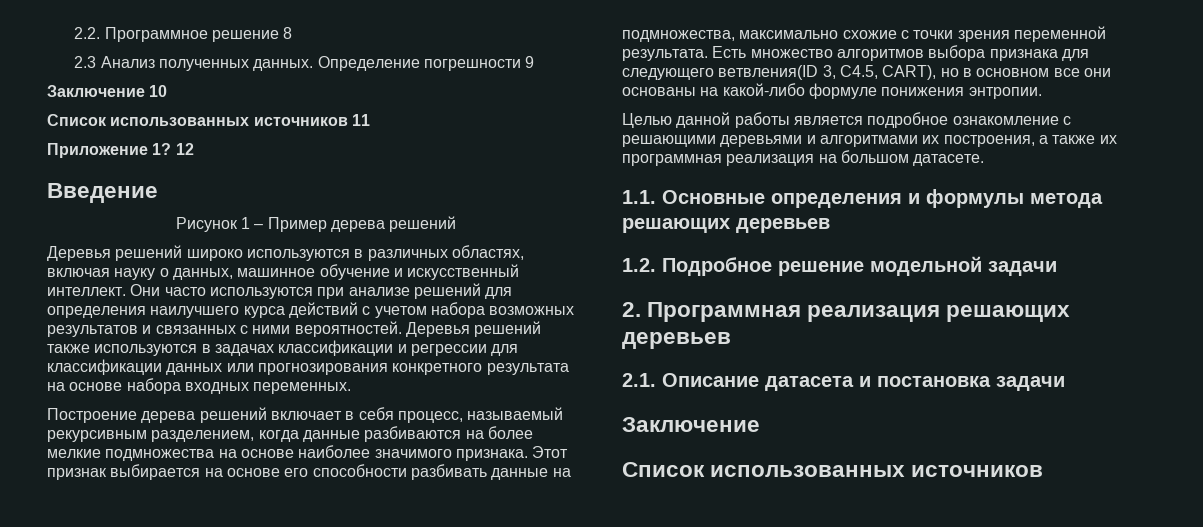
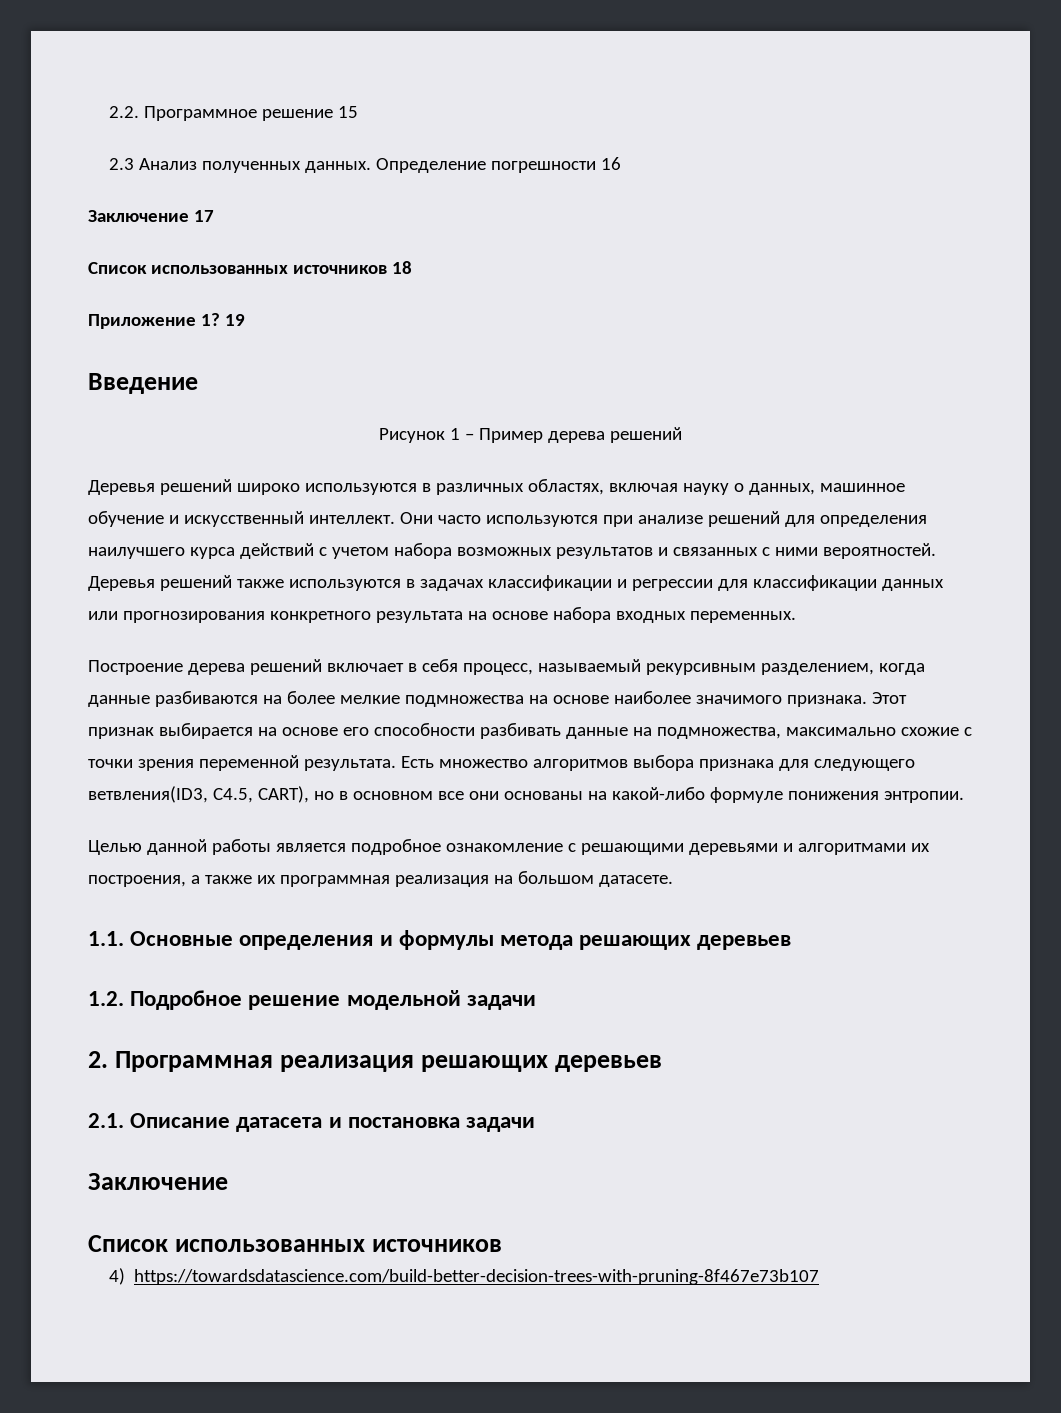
[283,27,293,39] 8 -> [337,106,358,118] 15
[525,56,535,68] [47,85,168,97] [47,114,370,126] 9 // Заключение 10 // Список использованных источников 11 -> [600,157,621,170] [88,210,214,222] [88,261,412,274] 16 // Заключение 17 // Список использованных источников 18
[175,143,194,155] 12 -> [224,314,245,326] 19
[718,65,836,80] ветвления(ID 3, -> [88,786,208,803] ветвления(ID3,
(1044, 471) none -> [108,1268,820,1285] // 4) https://towardsdatascience.com/build-better-decision-trees-with-pruning-8f467e73b107

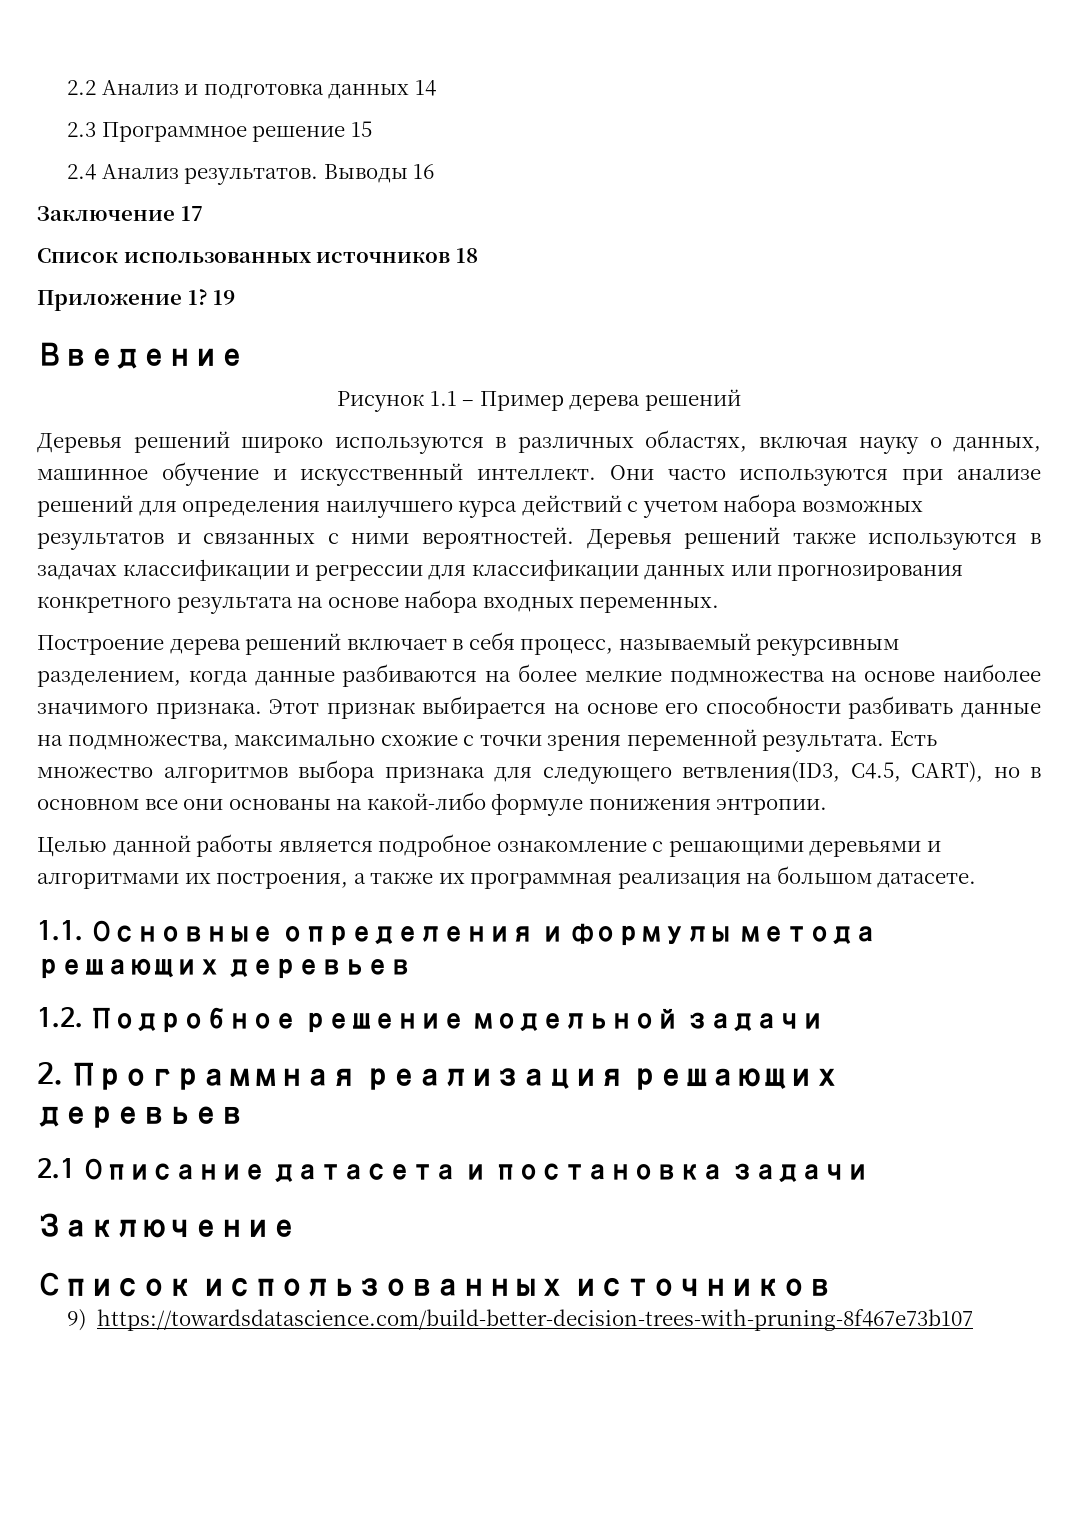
[108,106,358,121] [108,158,596,173] 2.2. Программное решение 15 // 2.3 Анализ полученных данных. Определение погрешности -> [67,80,436,99] [67,121,372,142] [67,164,408,185] 2.2 Анализ и подготовка данных 14 // 2.3 Программное решение 15 // 2.4 Анализ результатов. Выводы
[450,428,461,440] 1 -> [429,391,457,406] 1.1
[88,1113,124,1128] 2.1. -> [37,1158,75,1179] 2.1
[108,1268,125,1285] 4) -> [67,1309,87,1331] 9)

